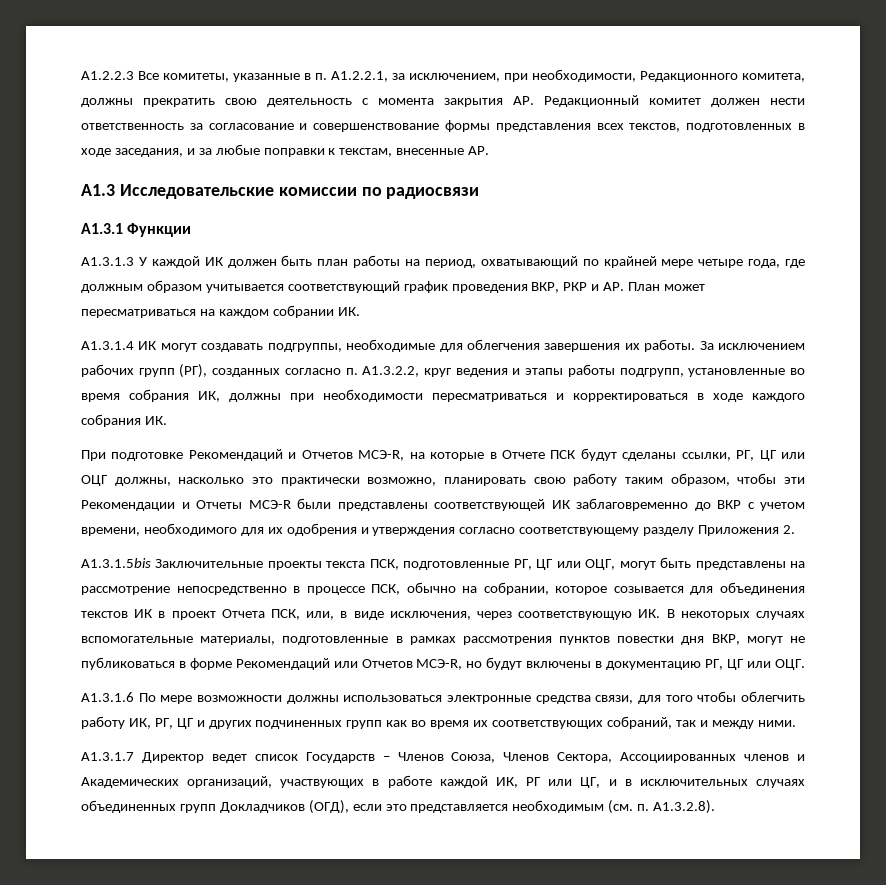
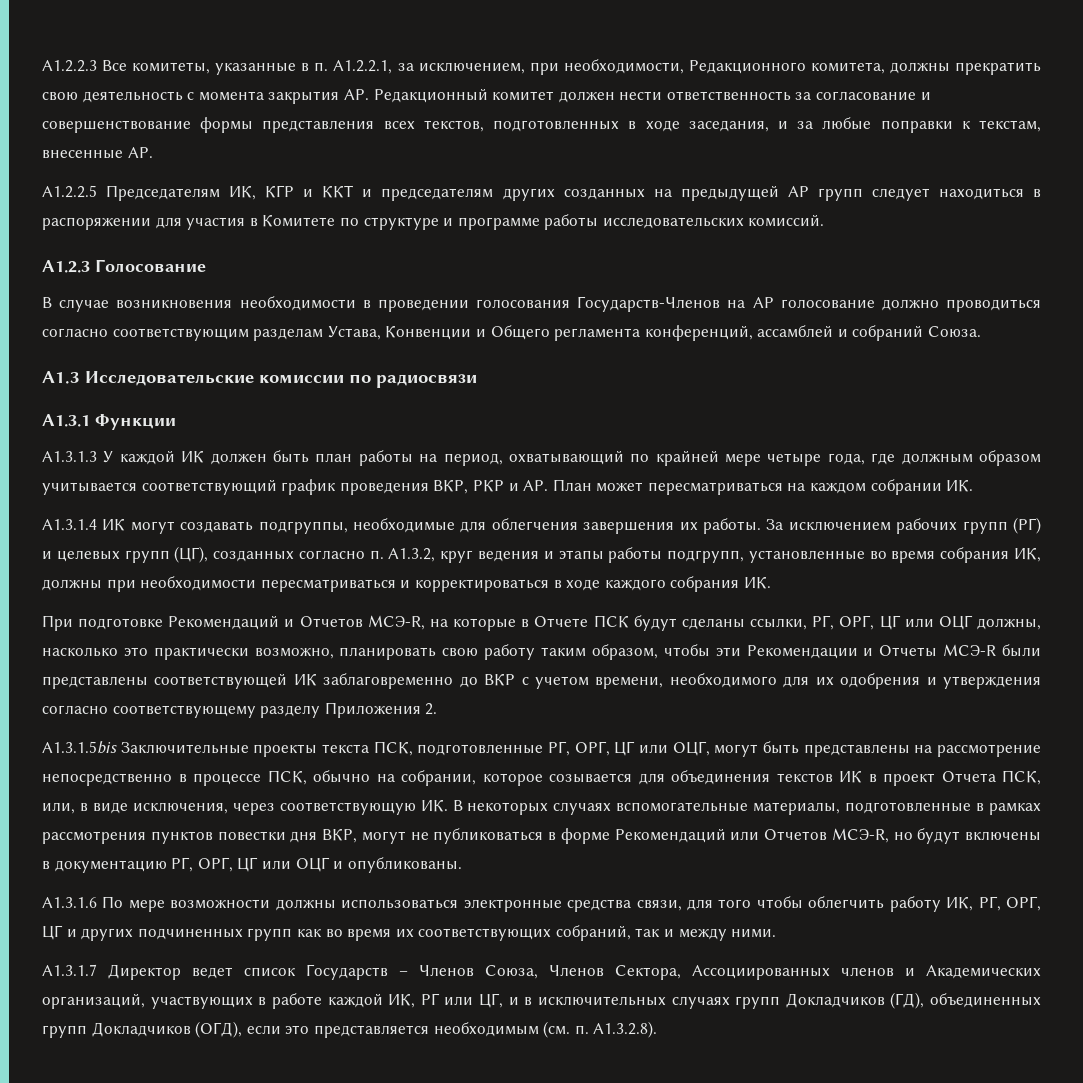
(490, 150) none -> [42,185,1041,201] [42,214,825,230] [42,259,206,273] [42,296,1041,312] [42,325,982,341] // A1.2.2.5 Председателям ИК, КГР и ККТ и председателям других созданных на предыдущей АР групп следует находиться в распоряжении для участия в Комитете по структуре и программе работы исследовательских комиссий. // A1.2.3 Голосование // В случае возникновения необходимости в проведении голосования Государств-Членов на АР голосование должно проводиться согласно соответствующим разделам Устава, Конвенции и Общего регламента конференций, ассамблей и собраний Союза.
[179,364,208,378] (РГ), -> [1012,517,1041,534] [42,546,209,563] (РГ) и целевых групп (ЦГ),
[362,366,420,377] А1.3.2.2, -> [388,548,436,562] А1.3.2,
(755, 455) none -> [839,615,875,630] ОРГ,
(532, 564) none -> [574,741,610,756] ОРГ,
[726,659,805,670] ЦГ или ОЦГ. -> [197,857,462,873] ОРГ, ЦГ или ОЦГ и опубликованы.
(173, 723) none -> [1006,896,1041,911] ОРГ,
(805, 783) none -> [735,992,925,1009] групп Докладчиков (ГД),

